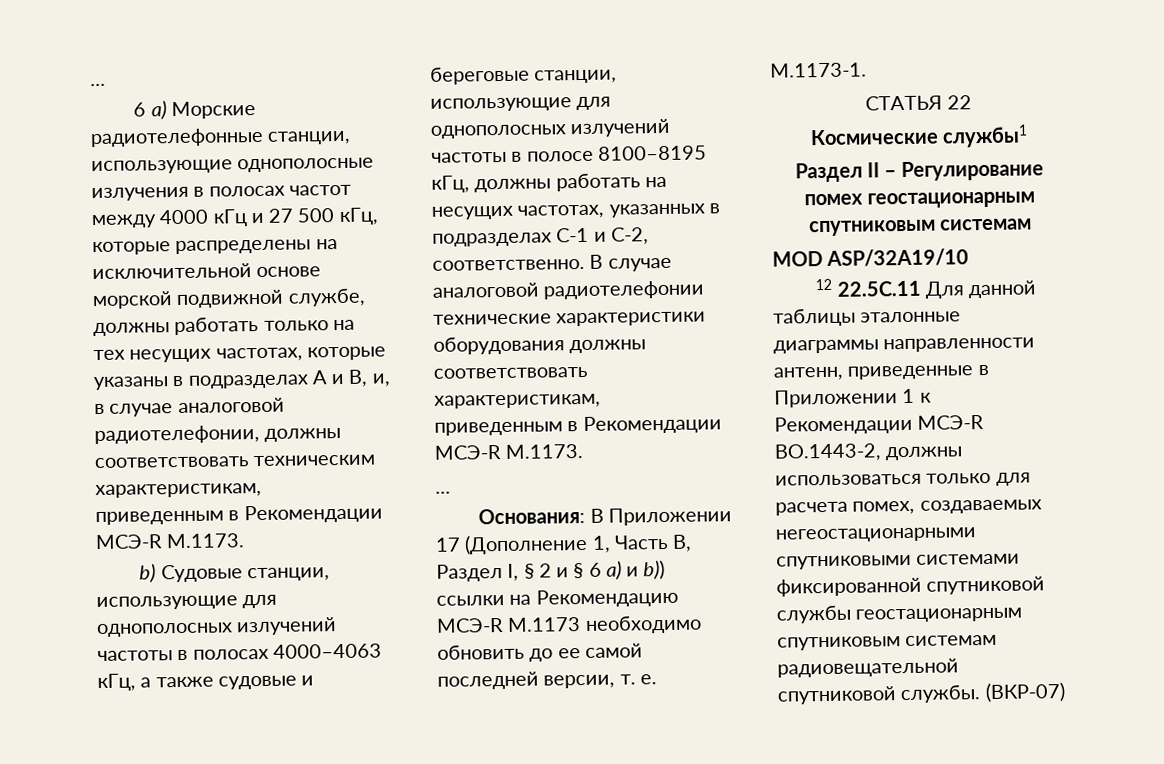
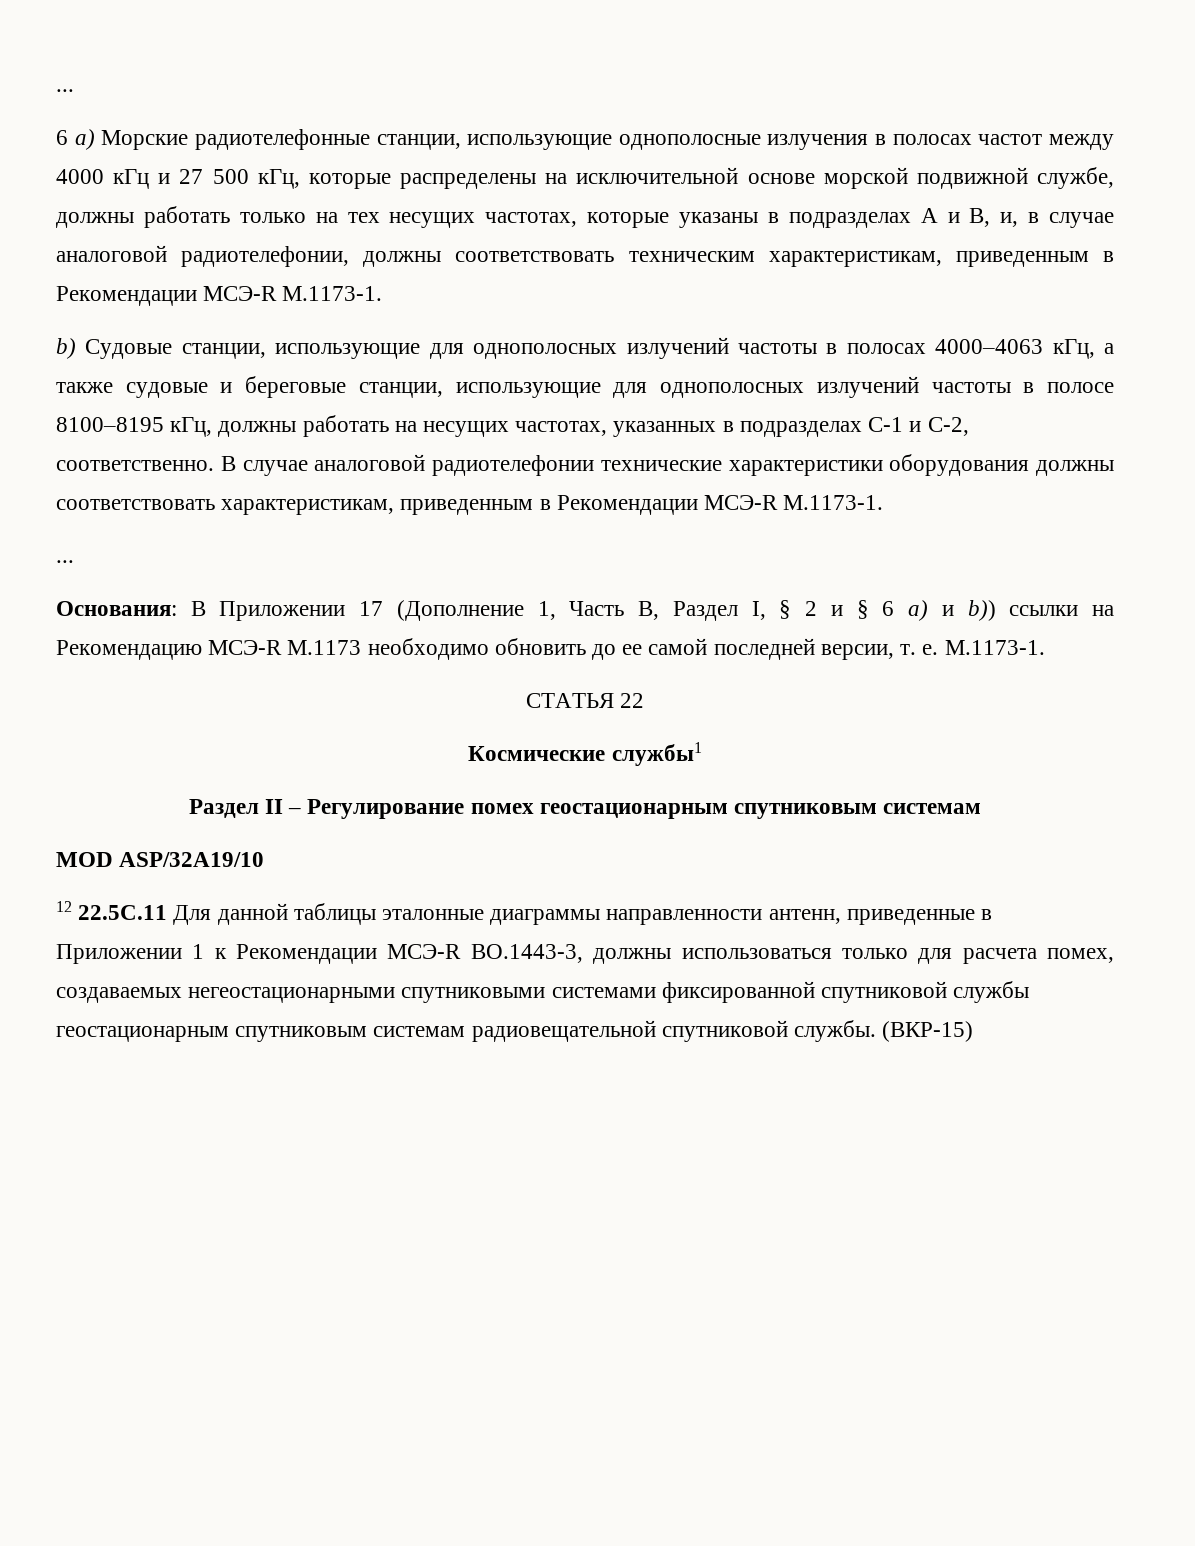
[166,533,246,549] М.1173. -> [282,286,383,301] М.1173-1.
[505,443,584,459] М.1173. -> [783,495,884,510] М.1173-1.
[774,443,881,462] BO.1443-2, -> [470,944,583,963] BO.1443-3,
[984,682,1065,703] (ВКР-07) -> [882,1021,974,1042] (ВКР-15)

